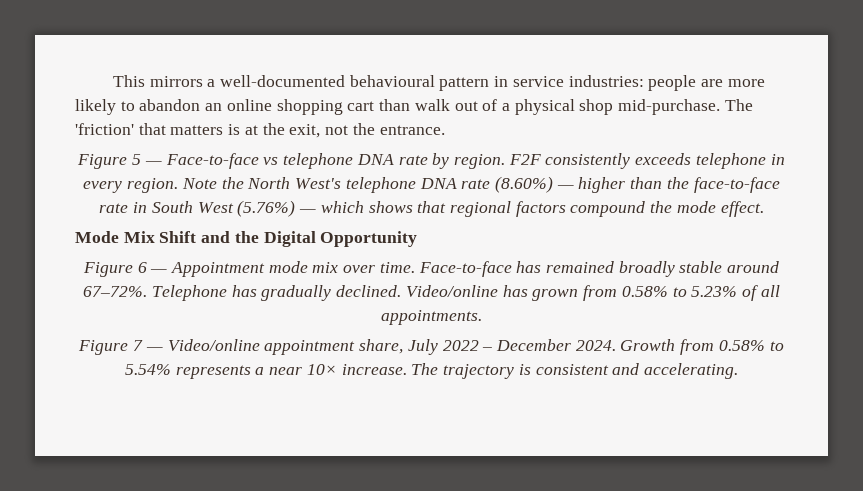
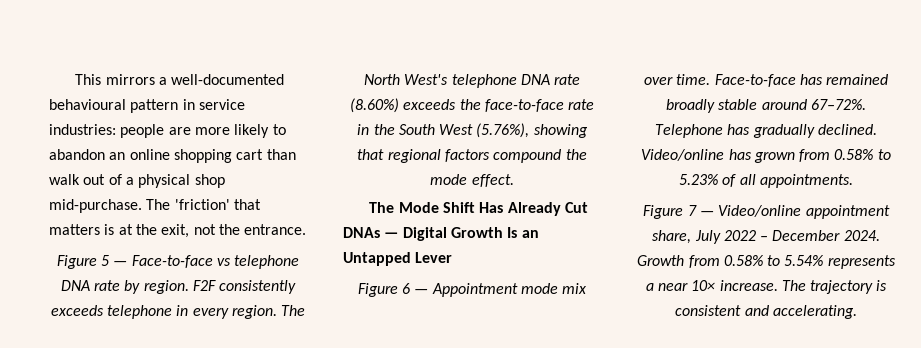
[181,177,244,189] Note the -> [281,305,306,316] The
[556,177,663,193] — higher than -> [403,99,457,110] exceeds
(148, 207) none -> [373,124,395,135] the
[237,200,413,217] (5.76%) — which shows -> [476,123,588,138] (5.76%), showing
[75,231,418,247] Mode Mix Shift and the Digital Opportunity -> [369,202,588,216] [343,227,539,241] [343,252,453,266] The Mode Shift Has Already Cut DNAs — Digital Growth Is an Untapped Lever

